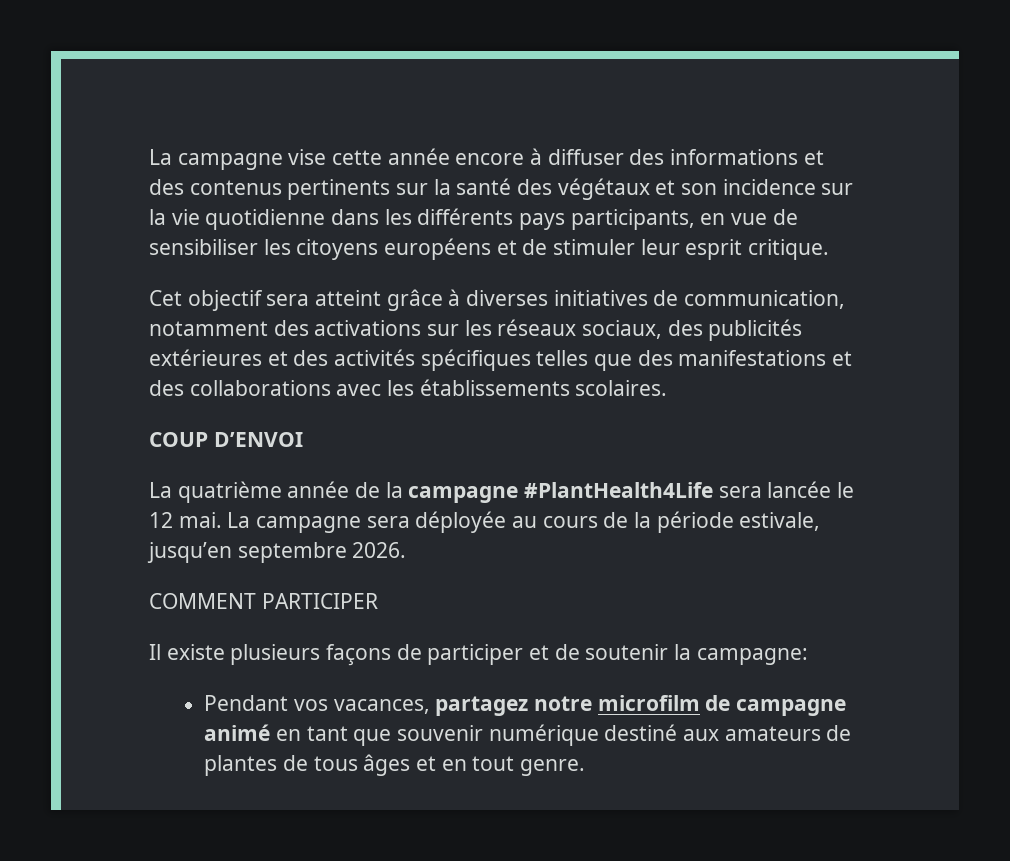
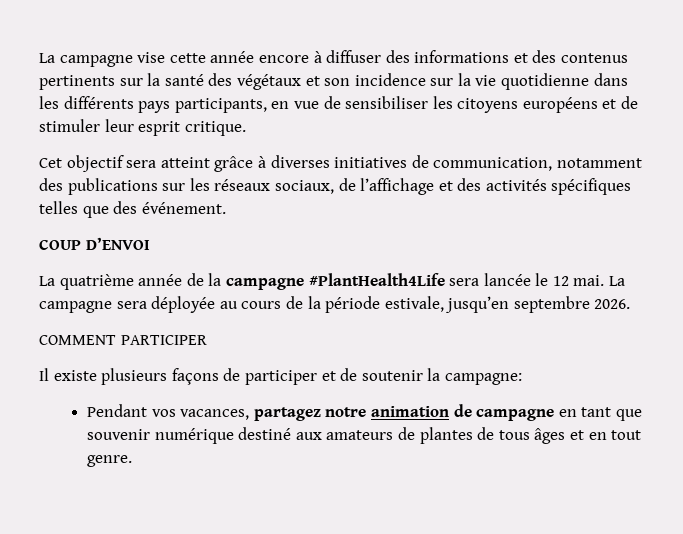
[314,320,422,336] activations -> [67,178,158,195] publications
[667,319,803,341] [149,349,262,366] des publicités extérieures -> [338,178,435,195] de l’affichage
[678,350,853,366] [149,379,668,396] manifestations et des collaborations avec les établissements scolaires. -> [141,202,226,214] événement.
[597,695,700,711] microfilm -> [371,406,450,417] animation
[204,724,271,741] animé -> (555, 415) none

